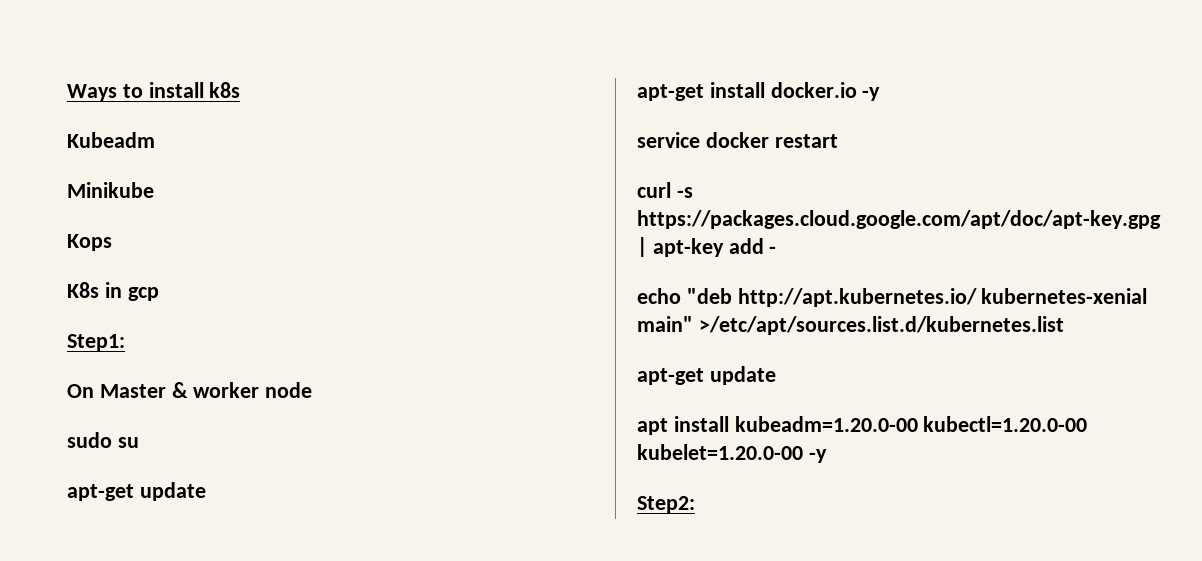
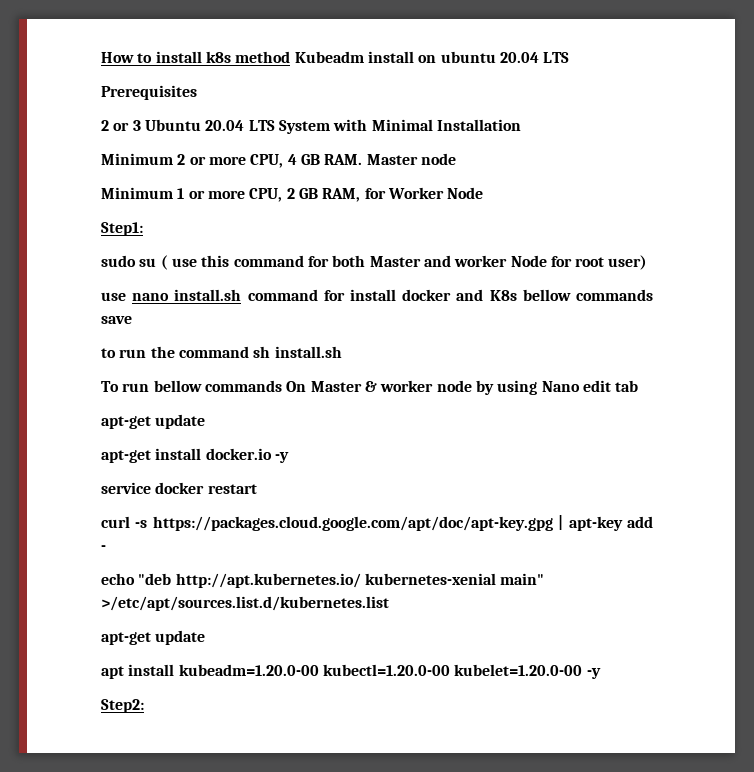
[67,84,117,101] Ways -> [101,52,134,63] How
[67,132,155,148] [67,182,154,198] [67,234,112,251] [67,282,159,301] [67,334,125,351] // Kubeadm // Minikube // Kops // K8s in gcp // Step1: // -> [235,51,570,63] [101,85,197,100] [101,119,521,134] [101,153,456,168] [101,187,484,202] [101,222,143,236] [101,255,648,270] [101,289,653,301] [101,316,132,324] [101,346,342,358] [101,380,282,392] method Kubeadm install on ubuntu 20.04 LTS // Prerequisites // 2 or 3 Ubuntu 20.04 LTS System with Minimal Installation // Minimum 2 or more CPU, 4 GB RAM. Master node // Minimum 1 or more CPU, 2 GB RAM, for Worker Node // Step1: // sudo su ( use this command for both Master and worker Node for root user) // use nano install.sh command for install docker and K8s bellow commands save // to run the command sh install.sh // To run bellow commands
[67,432,139,448] // sudo su -> [475,380,639,395] by using Nano edit tab

